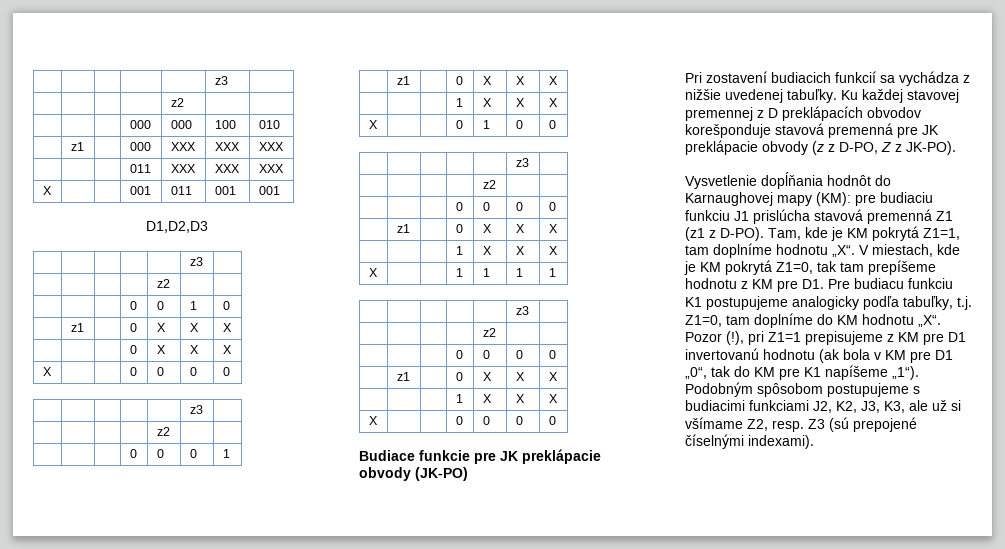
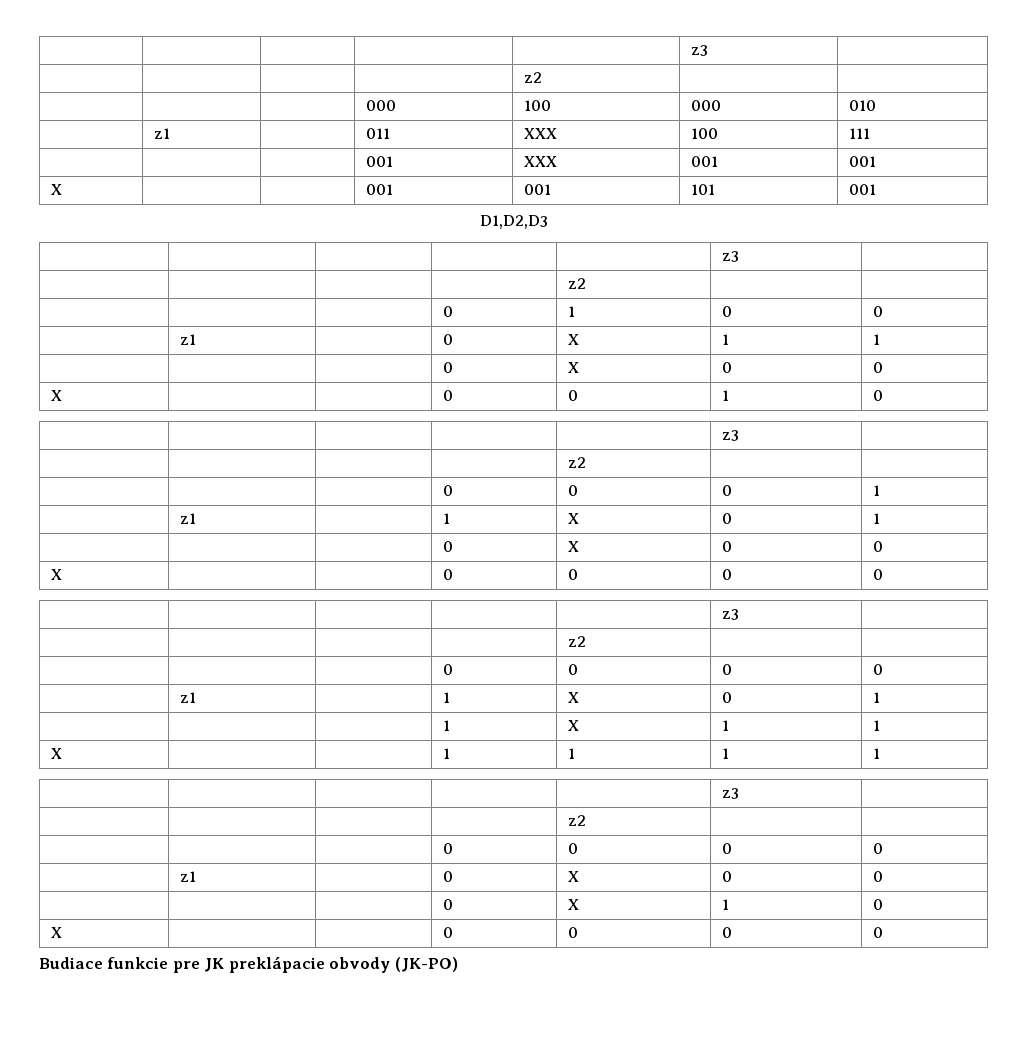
[170,120,192,129] [214,120,236,129] | 000 | 100 -> [524,100,552,111] [691,100,722,111] | 100 | 000
[129,142,151,151] [170,142,196,151] [214,142,240,151] [258,142,284,151] [129,164,151,173] [170,164,196,173] [214,164,240,173] [258,164,284,173] 000 | XXX | XXX | XXX // | | | 011 | XXX | XXX | XXX -> [366,128,391,139] [524,128,558,139] [691,128,719,139] [849,128,871,139] [366,156,394,167] [524,156,558,167] [691,156,719,167] [849,156,877,167] 011 | XXX | 100 | 111 // | | | 001 | XXX | 001 | 001
[170,186,192,195] [214,186,236,195] 011 | 001 -> [524,184,552,195] [691,184,716,195] 001 | 101
[156,301,164,310] [189,301,197,310] [222,301,230,310] [70,323,84,332] [129,323,137,332] [156,323,166,332] [189,323,199,332] [222,323,232,332] [129,345,137,354] [156,345,166,354] [189,345,199,354] [222,345,232,354] | 0 | 1 | 0 // | z1 | | 0 | X | X | X // | | | 0 | X | X | X -> [568,306,576,317] [722,306,733,317] [873,306,884,317] [180,334,197,345] [443,334,454,345] [568,334,580,345] [722,334,730,345] [873,334,881,345] [443,362,454,373] [568,362,580,373] [722,362,733,373] [873,362,884,373] [51,390,63,401] [443,390,454,401] [568,390,579,401] [722,390,730,401] [873,390,884,401] [722,430,740,441] [568,457,587,468] [443,485,454,496] [568,485,579,496] [722,485,733,496] [873,485,881,496] [180,513,197,524] [443,513,451,524] [568,513,580,524] [722,513,733,524] [873,513,881,524] [443,541,454,552] [568,541,580,552] [722,541,733,552] [873,541,884,552] | 1 | 0 | 0 // | z1 | | 0 | X | 1 | 1 // | | | 0 | X | 0 | 0 // X | | | 0 | 0 | 1 | 0 // | | | | | z3 | // | | | | z2 | | // | | | 0 | 0 | 0 | 1 // | z1 | | 1 | X | 0 | 1 // | | | 0 | X | 0 | 0
[222,449,230,458] [396,76,410,85] [455,76,463,85] [482,76,492,85] [515,76,525,85] [548,76,558,85] [455,98,463,107] [482,98,492,107] [515,98,525,107] [548,98,558,107] [368,120,378,129] [455,120,463,129] [482,120,490,129] [515,120,523,129] [548,120,556,129] [515,158,529,167] [482,180,496,189] [455,202,463,211] [482,202,490,211] [515,202,523,211] [548,202,556,211] [396,224,410,233] [455,224,463,233] [482,224,492,233] [515,224,525,233] [548,224,558,233] [455,246,463,255] [482,246,492,255] [515,246,525,255] [548,246,558,255] 1 // | z1 | | 0 | X | X | X // | | | 1 | X | X | X // X | | | 0 | 1 | 0 | 0 // | | | | | z3 | // | | | | z2 | | // | | | 0 | 0 | 0 | 0 // | z1 | | 0 | X | X | X // | | | 1 | X | X | X -> [873,664,884,675] [180,692,197,703] [443,692,451,703] [568,692,580,703] [722,692,733,703] [873,692,881,703] [443,720,451,731] [568,720,580,731] [722,720,730,731] [873,720,881,731] 0 // | z1 | | 1 | X | 0 | 1 // | | | 1 | X | 1 | 1
[515,372,525,381] [548,372,558,381] [455,394,463,403] [482,394,492,403] [515,394,525,403] [548,394,558,403] X | X // | | | 1 | X | X | X -> [722,871,733,882] [873,871,884,882] [443,899,454,910] [568,899,580,910] [722,899,730,910] [873,899,884,910] 0 | 0 // | | | 0 | X | 1 | 0
[685,71,970,86] [685,89,959,103] [685,106,921,121] [685,123,939,138] [685,140,956,155] [685,172,891,189] [685,192,933,206] [685,209,953,224] [685,226,960,241] [685,243,960,258] [684,260,936,275] [685,278,953,292] [685,296,972,310] [685,313,941,328] [685,331,966,345] [685,348,953,363] [685,365,919,380] [685,382,920,397] [685,400,961,413] [685,417,917,432] [685,434,814,449] // Pri zostavení budiacich funkcií sa vychádza z nižšie uvedenej tabuľky. Ku každej stavovej premennej z D preklápacích obvodov korešponduje stavová premenná pre JK preklápacie obvody (z z D-PO, Z z JK-PO). // Vysvetlenie dopĺňania hodnôt do Karnaughovej mapy (KM): pre budiaciu funkciu J1 prislúcha stavová premenná Z1 (z1 z D-PO). Tam, kde je KM pokrytá Z1=1, tam doplníme hodnotu „X“. V miestach, kde je KM pokrytá Z1=0, tak tam prepíšeme hodnotu z KM pre D1. Pre budiacu funkciu K1 postupujeme analogicky podľa tabuľky, t.j. Z1=0, tam doplníme do KM hodnotu „X“. Pozor (!), pri Z1=1 prepisujeme z KM pre D1 invertovanú hodnotu (ak bola v KM pre D1 „0“, tak do KM pre K1 napíšeme „1“). Podobným spôsobom postupujeme s budiacimi funkciami J2, K2, J3, K3, ale už si všímame Z2, resp. Z3 (sú prepojené číselnými indexami). -> (458, 964) none

